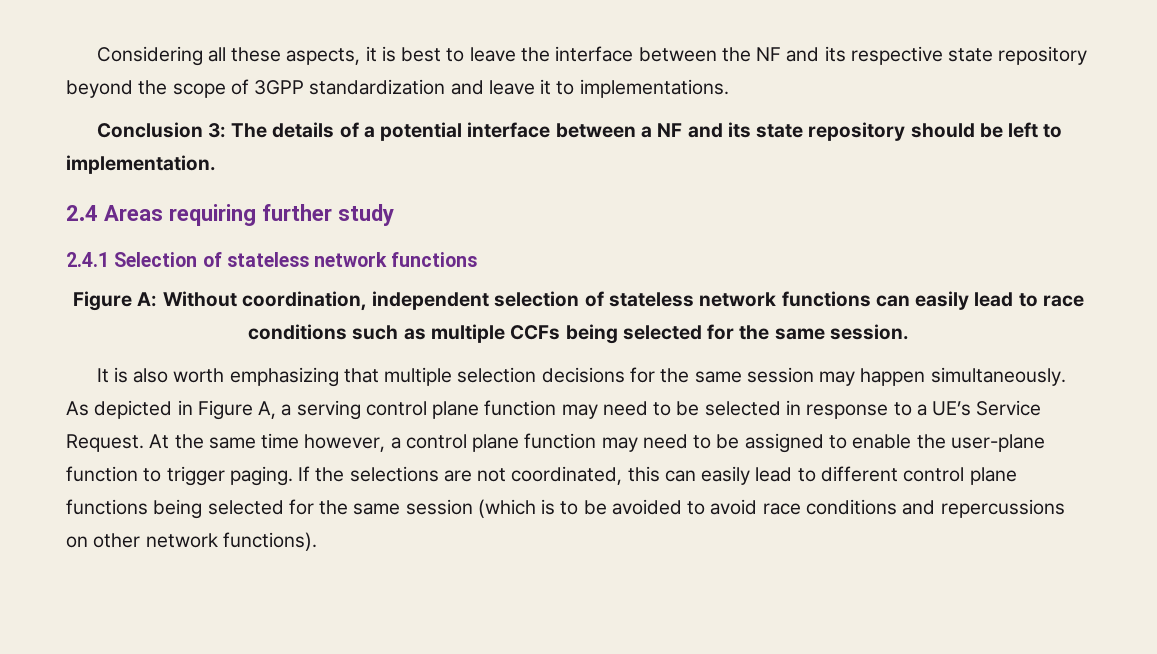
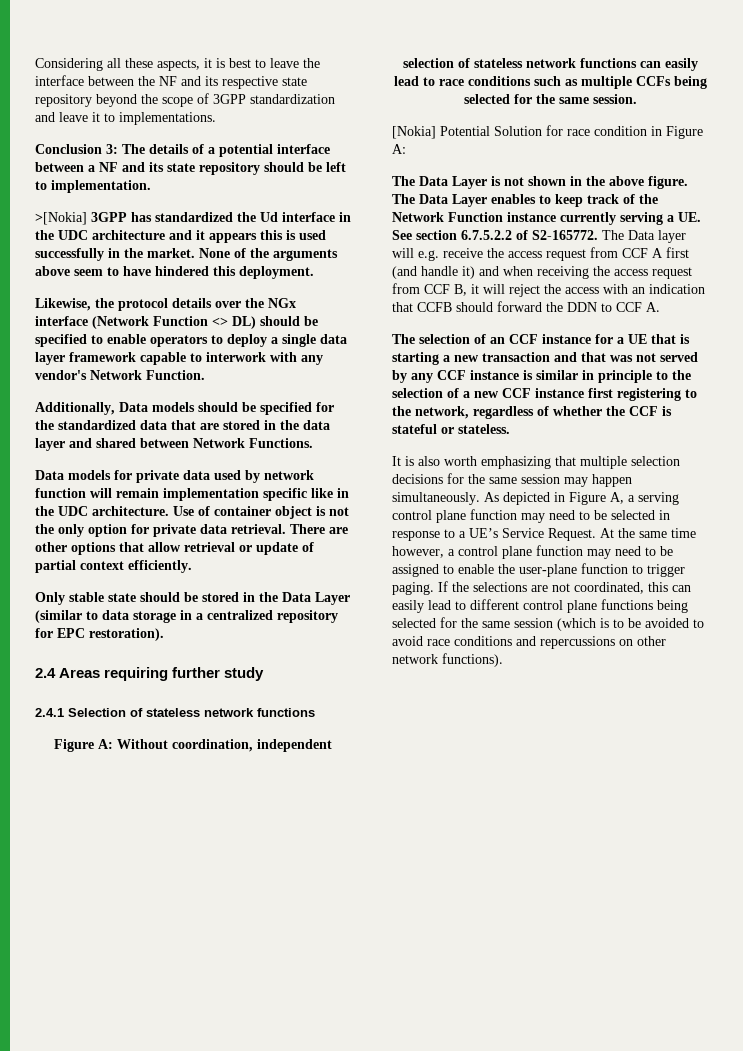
(216, 164) none -> [35,212,351,225] [35,230,326,243] [35,248,338,261] [35,266,314,279] [35,298,296,311] [35,316,318,329] [35,334,347,347] [35,352,323,365] [35,370,205,380] [35,402,334,415] [35,420,330,430] [35,438,313,451] [35,470,314,483] [35,488,349,501] [35,506,349,519] [35,524,348,537] [35,542,314,555] [35,560,192,573] [35,592,350,605] [35,610,338,623] [35,628,164,641] // >[Nokia] 3GPP has standardized the Ud interface in the UDC architecture and it appears this is used successfully in the market. None of the arguments above seem to have hindered this deployment. // Likewise, the protocol details over the NGx interface (Network Function <> DL) should be specified to enable operators to deploy a single data layer framework capable to interwork with any vendor's Network Function. // Additionally, Data models should be specified for the standardized data that are stored in the data layer and shared between Network Functions. // Data models for private data used by network function will remain implementation specific like in the UDC architecture. Use of container object is not the only option for private data retrieval. There are other options that allow retrieval or update of partial context efficiently. // Only stable state should be stored in the Data Layer (similar to data storage in a centralized repository for EPC restoration).
(909, 332) none -> [392,125,703,139] [392,144,406,154] [392,176,688,189] [392,194,658,207] [392,212,701,225] [392,230,686,243] [392,247,689,261] [392,266,692,279] [392,283,705,297] [392,301,660,312] [392,334,690,344] [392,352,698,365] [392,370,691,383] [392,388,697,401] [392,406,672,419] [392,424,510,434] // [Nokia] Potential Solution for race condition in Figure A: // The Data Layer is not shown in the above figure. The Data Layer enables to keep track of the Network Function instance currently serving a UE. See section 6.7.5.2.2 of S2-165772. The Data layer will e.g. receive the access request from CCF A first (and handle it) and when receiving the access request from CCF B, it will reject the access with an indication that CCFB should forward the DDN to CCF A. // The selection of an CCF instance for a UE that is starting a new transaction and that was not served by any CCF instance is similar in principle to the selection of a new CCF instance first registering to the network, regardless of whether the CCF is stateful or stateless.

